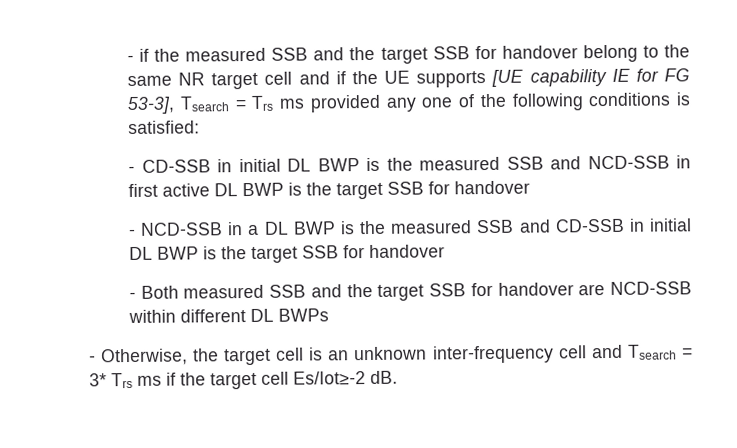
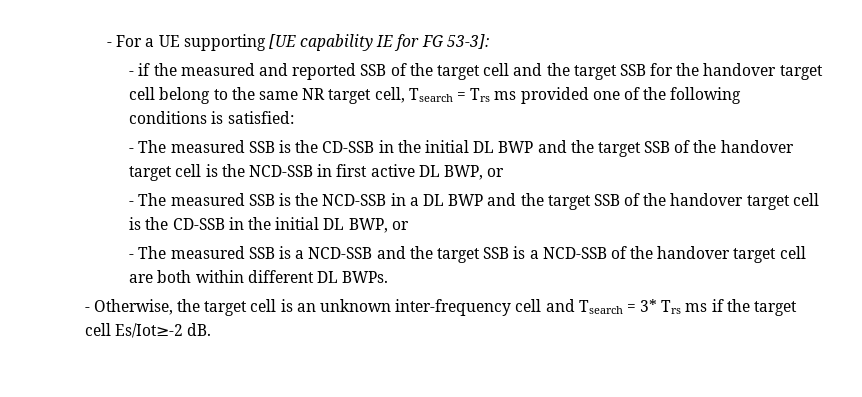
[127,45,578,64] - if the measured SSB and the target SSB for handover -> [106,34,489,51] [129,63,823,80] [129,87,156,100] - For a UE supporting [UE capability IE for FG 53-3]: // - if the measured and reported SSB of the target cell and the target SSB for the handover target cell
[264,68,690,88] [127,96,176,115] cell and if the UE supports [UE capability IE for FG 53-3], -> [374,87,405,103] cell,
[385,97,417,112] any -> (589, 95) none
[141,156,582,173] CD-SSB in initial DL BWP is the measured SSB and -> [138,140,794,157] [129,164,245,181] The measured SSB is the CD-SSB in the initial DL BWP and the target SSB of the handover target cell is the
[242,180,531,200] [129,228,137,237] BWP is the target SSB for handover // - -> [443,165,505,180] [129,193,319,206] BWP, or // - The measured SSB is the
[339,218,692,235] [129,244,446,263] [129,281,693,301] is the measured SSB and CD-SSB in initial DL BWP is the target SSB for handover // - Both measured SSB and the target SSB for handover are NCD-SSB -> [487,193,819,210] [129,217,409,233] [129,246,806,263] [129,270,192,283] and the target SSB of the handover target cell is the CD-SSB in the initial DL BWP, or // - The measured SSB is a NCD-SSB and the target SSB is a NCD-SSB of the handover target cell are both
[278,308,330,322] BWPs -> [342,271,389,283] BWPs.

